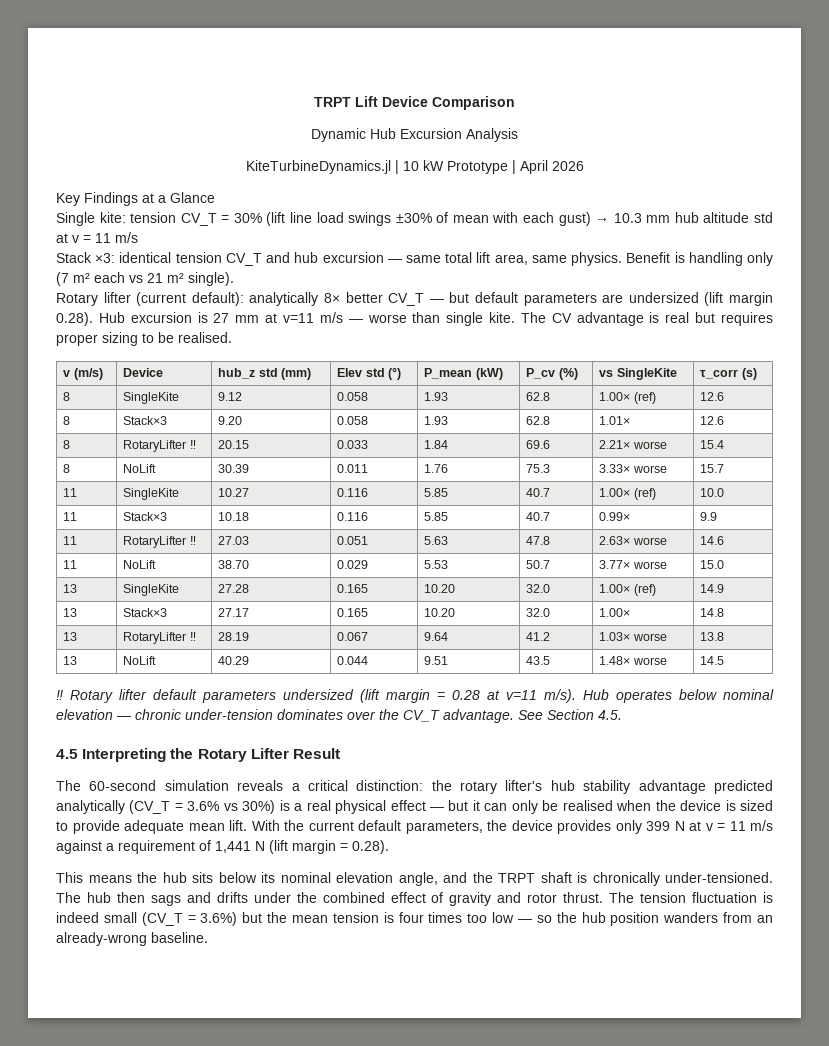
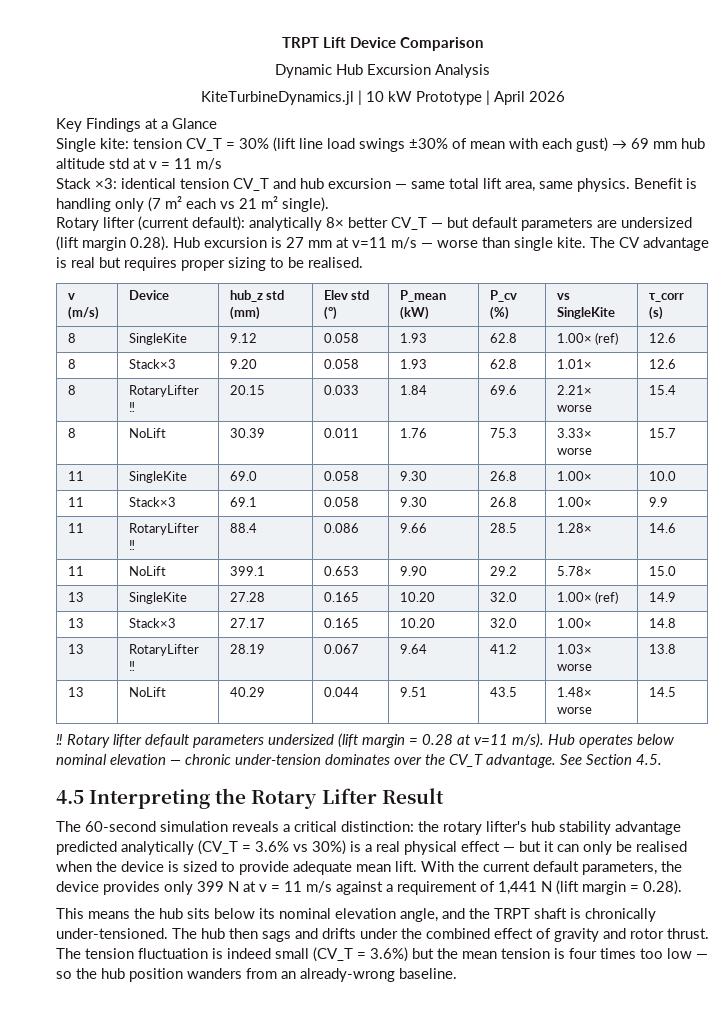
[613,213,642,223] 10.3 -> [631,138,649,149] 69
[218,488,250,497] [337,488,369,497] [424,488,449,497] [526,488,551,497] [599,488,656,500] 10.27 | 0.116 | 5.85 | 40.7 | 1.00× (ref) -> [229,471,257,481] [323,471,359,481] [399,471,427,481] [489,471,517,481] [556,471,592,481] 69.0 | 0.058 | 9.30 | 26.8 | 1.00×
[218,512,250,521] [337,512,369,521] [424,512,449,521] [526,512,551,521] [599,512,631,521] 10.18 | 0.116 | 5.85 | 40.7 | 0.99× -> [229,497,257,507] [323,497,359,507] [399,497,427,507] [489,497,517,507] [556,497,592,507] 69.1 | 0.058 | 9.30 | 26.8 | 1.00×
[218,536,250,545] [337,536,369,545] [424,536,449,545] [526,536,551,545] [599,536,667,545] [700,536,725,545] [63,560,78,569] [123,560,157,569] [218,560,250,569] [337,560,369,569] [424,560,449,569] [526,560,551,569] [599,560,667,569] 27.03 | 0.051 | 5.63 | 47.8 | 2.63× worse | 14.6 // 11 | NoLift | 38.70 | 0.029 | 5.53 | 50.7 | 3.77× worse -> [229,523,257,533] [323,523,359,533] [399,523,427,533] [489,523,517,533] [556,523,592,533] [648,523,676,533] [67,566,84,576] [128,566,166,576] [229,566,265,576] [323,566,359,576] [399,566,427,576] [489,566,517,576] [556,566,592,576] 88.4 | 0.086 | 9.66 | 28.5 | 1.28× | 14.6 // 11 | NoLift | 399.1 | 0.653 | 9.90 | 29.2 | 5.78×

